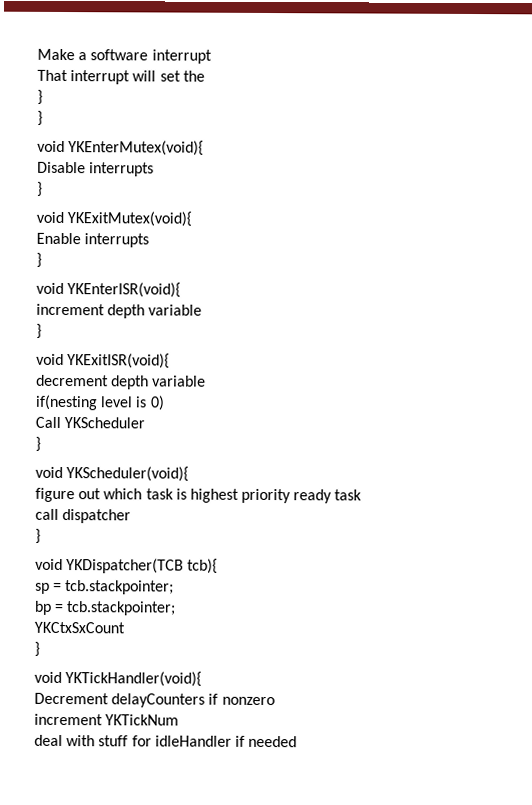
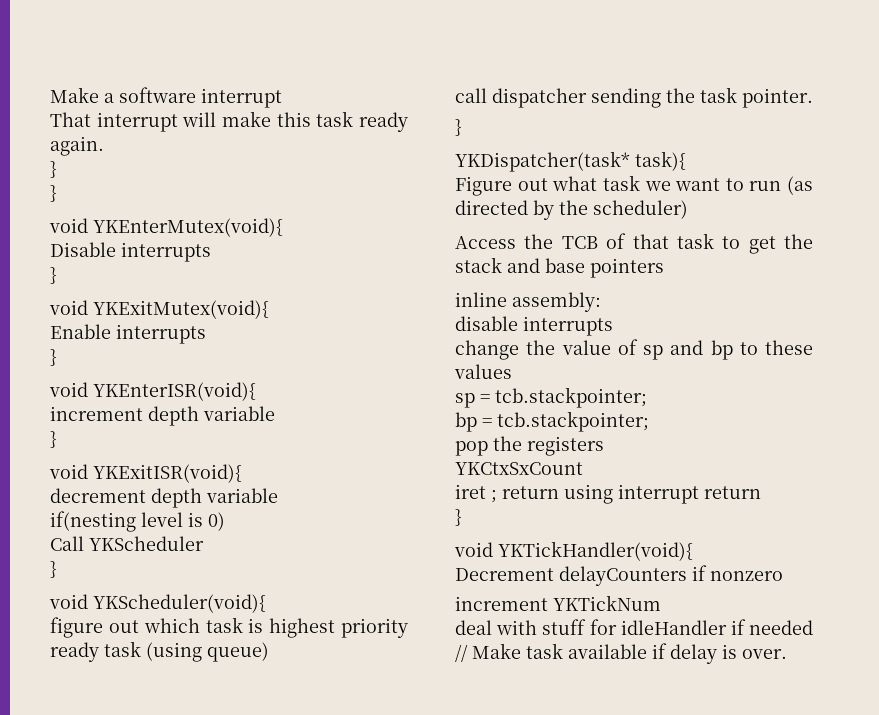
[159,70,205,82] set the -> [221,111,408,132] [50,136,104,156] make this task ready again.
(363, 495) none -> [146,642,269,662] (using queue)
[35,528,41,544] [35,558,219,574] // } // void YKDispatcher(TCB tcb){ -> [591,87,813,108] [455,119,462,136] [455,151,686,172] [455,175,813,196] [455,200,688,220] [455,233,813,254] [455,257,664,278] [455,292,601,312] [455,316,613,336] [455,339,813,360] [454,364,512,379] sending the task pointer. // } // YKDispatcher(task* task){ // Figure out what task we want to run (as directed by the scheduler) // Access the TCB of that task to get the stack and base pointers // inline assembly: // disable interrupts // change the value of sp and bp to these values
[34,621,125,634] YKCtxSxCount -> [455,436,604,456] [455,462,583,475] [455,484,761,504] pop the registers // YKCtxSxCount // iret ; return using interrupt return
(298, 741) none -> [455,643,787,664] // Make task available if delay is over.

